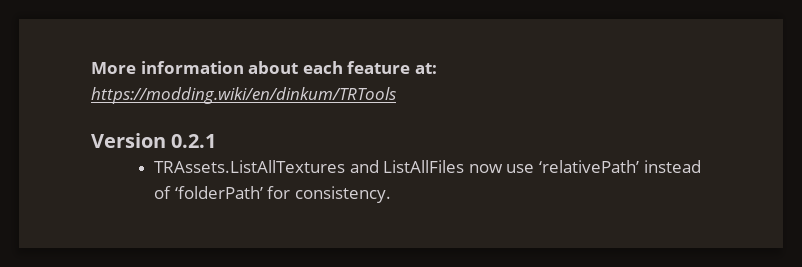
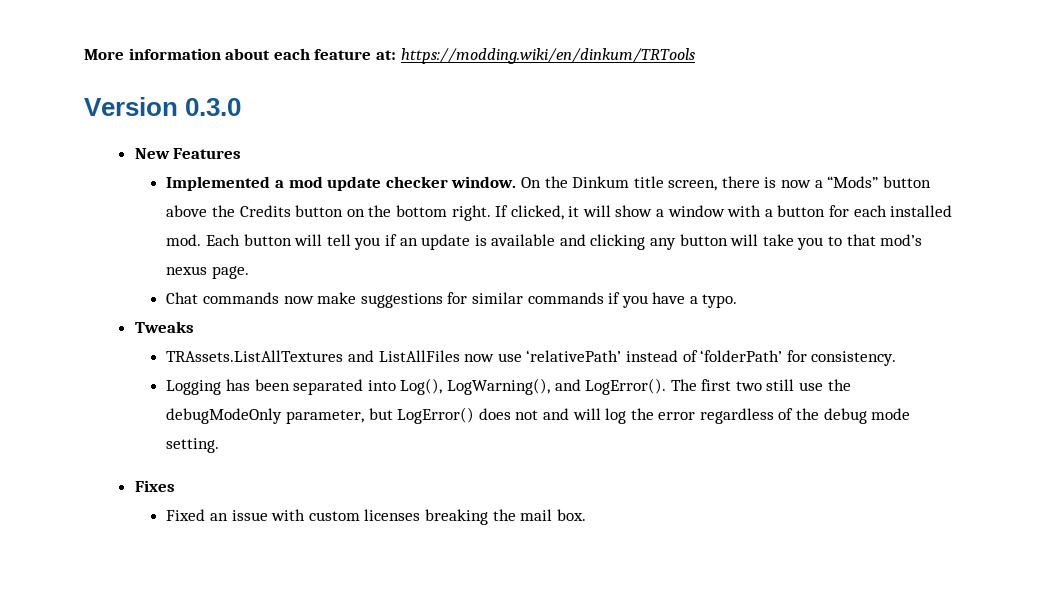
[171,134,217,148] 0.2.1 -> [185,98,242,116] [134,148,242,159] [166,176,931,191] [166,205,953,221] [166,234,923,250] [166,266,249,279] [166,292,738,308] [134,321,194,333] 0.3.0 // New Features // Implemented a mod update checker window. On the Dinkum title screen, there is now a “Mods” button above the Credits button on the bottom right. If clicked, it will show a window with a button for each installed mod. Each button will tell you if an update is available and clicking any button will take you to that mod’s nexus page. // Chat commands now make suggestions for similar commands if you have a typo. // Tweaks
(391, 194) none -> [166,378,851,395] [166,407,911,424] [166,438,220,453] [134,480,175,492] [166,509,586,525] // Logging has been separated into Log(), LogWarning(), and LogError(). The first two still use the debugModeOnly parameter, but LogError() does not and will log the error regardless of the debug mode setting. // Fixes // Fixed an issue with custom licenses breaking the mail box.

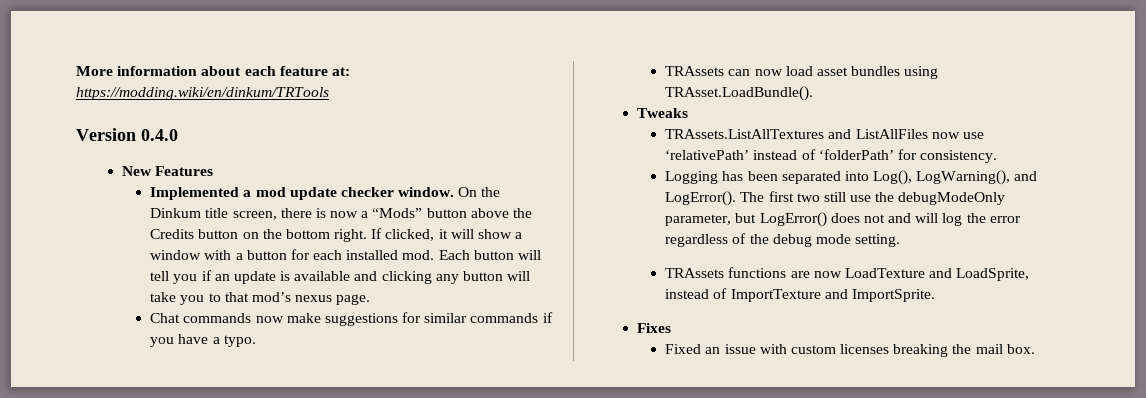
[185,98,242,116] 0.3.0 -> [141,129,178,141] 0.4.0
(738, 301) none -> [665,66,939,79] [665,86,814,101] // TRAssets can now load asset bundles using TRAsset.LoadBundle().
(220, 445) none -> [665,267,1030,281] [665,288,935,302] // TRAssets functions are now LoadTexture and LoadSprite, instead of ImportTexture and ImportSprite.

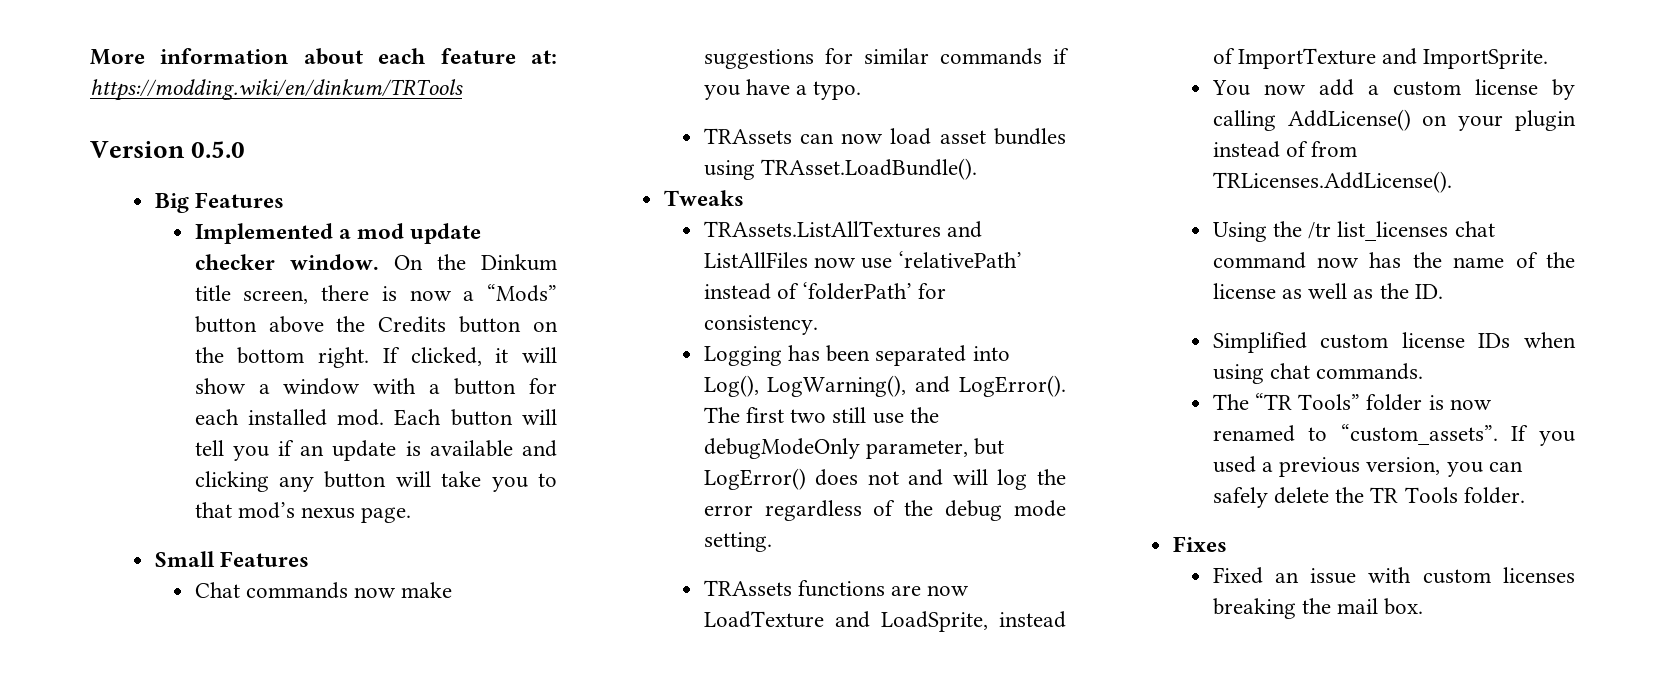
[141,129,178,141] [121,166,152,176] 0.4.0 // New -> [191,141,246,158] [154,193,189,213] 0.5.0 // Big
(371, 299) none -> [154,551,310,567] // Small Features
(935, 295) none -> [1211,79,1575,100] [1212,109,1576,131] [1212,141,1358,158] [1212,171,1452,193] [1212,221,1495,242] [1212,252,1575,269] [1212,283,1443,299] [1212,332,1576,353] [1212,363,1424,384] [1212,393,1492,411] [1212,424,1575,446] [1212,456,1523,477] [1212,487,1525,508] // You now add a custom license by calling AddLicense() on your plugin instead of from TRLicenses.AddLicense(). // Using the /tr list_licenses chat command now has the name of the license as well as the ID. // Simplified custom license IDs when using chat commands. // The “TR Tools” folder is now renamed to “custom_assets”. If you used a previous version, you can safely delete the TR Tools folder.

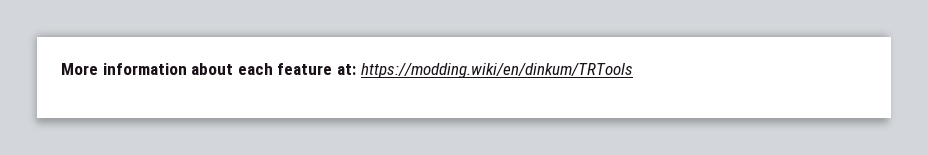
[90,141,246,158] [154,192,285,213] [194,223,482,244] [194,254,557,271] [194,284,557,304] [194,316,558,333] [194,347,557,368] [194,378,558,395] [194,409,557,426] [194,440,557,461] [194,471,558,492] [194,502,412,523] [154,551,310,567] [194,582,453,599] [703,48,1069,69] [703,79,862,100] [703,128,1066,145] [703,158,977,180] [663,190,744,206] [703,221,982,238] [703,251,1023,269] [703,282,947,300] [703,315,818,335] [703,345,1010,366] [703,375,1066,397] [703,407,939,424] [703,438,1005,459] [703,468,1066,490] [703,500,1066,521] [703,532,772,552] [703,580,970,597] [703,611,1066,632] [1212,48,1549,69] [1211,79,1575,100] [1212,109,1576,131] [1212,141,1358,158] [1212,171,1452,193] [1212,221,1495,242] [1212,252,1575,269] [1212,283,1443,299] [1212,332,1576,353] [1212,363,1424,384] [1212,393,1492,411] [1212,424,1575,446] [1212,456,1523,477] [1212,487,1525,508] [1172,536,1227,552] [1212,567,1575,584] [1212,598,1424,619] // Version 0.5.0 // Big Features // Implemented a mod update checker window. On the Dinkum title screen, there is now a “Mods” button above the Credits button on the bottom right. If clicked, it will show a window with a button for each installed mod. Each button will tell you if an update is available and clicking any button will take you to that mod’s nexus page. // Small Features // Chat commands now make suggestions for similar commands if you have a typo. // TRAssets can now load asset bundles using TRAsset.LoadBundle(). // Tweaks // TRAssets.ListAllTextures and ListAllFiles now use ‘relativePath’ instead of ‘folderPath’ for consistency. // Logging has been separated into Log(), LogWarning(), and LogError(). The first two still use the debugModeOnly parameter, but LogError() does not and will log the error regardless of the debug mode setting. // TRAssets functions are now LoadTexture and LoadSprite, instead of ImportTexture and ImportSprite. // You now add a custom license by calling AddLicense() on your plugin instead of from TRLicenses.AddLicense(). // Using the /tr list_licenses chat command now has the name of the license as well as the ID. // Simplified custom license IDs when using chat commands. // The “TR Tools” folder is now renamed to “custom_assets”. If you used a previous version, you can safely delete the TR Tools folder. // Fixes // Fixed an issue with custom licenses breaking the mail box. -> (633, 70) none

